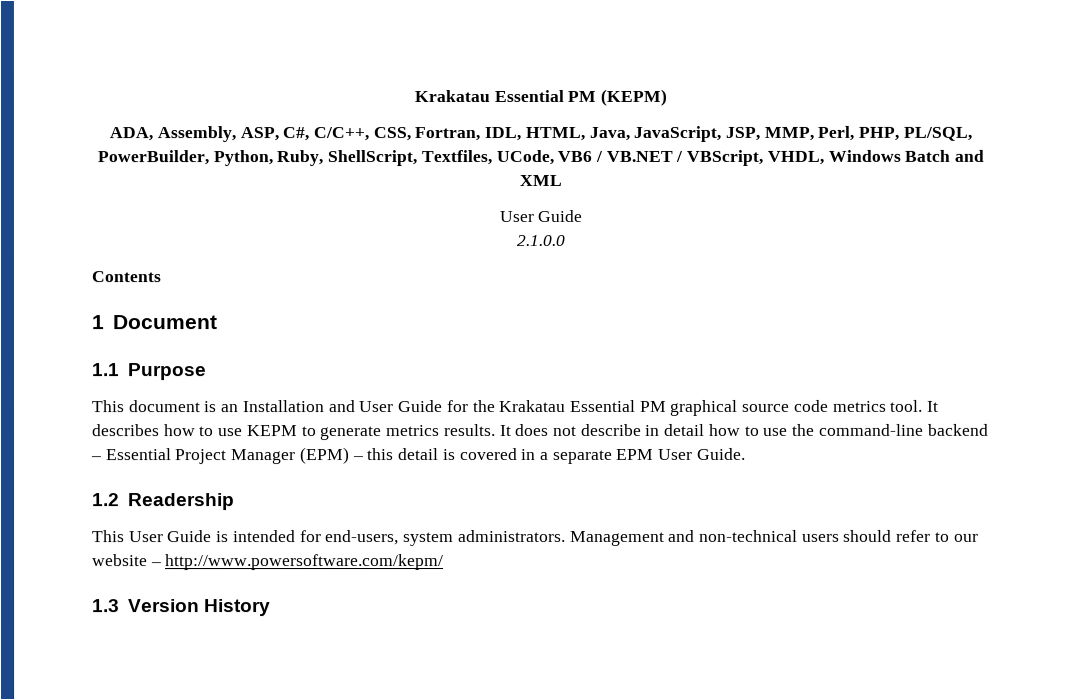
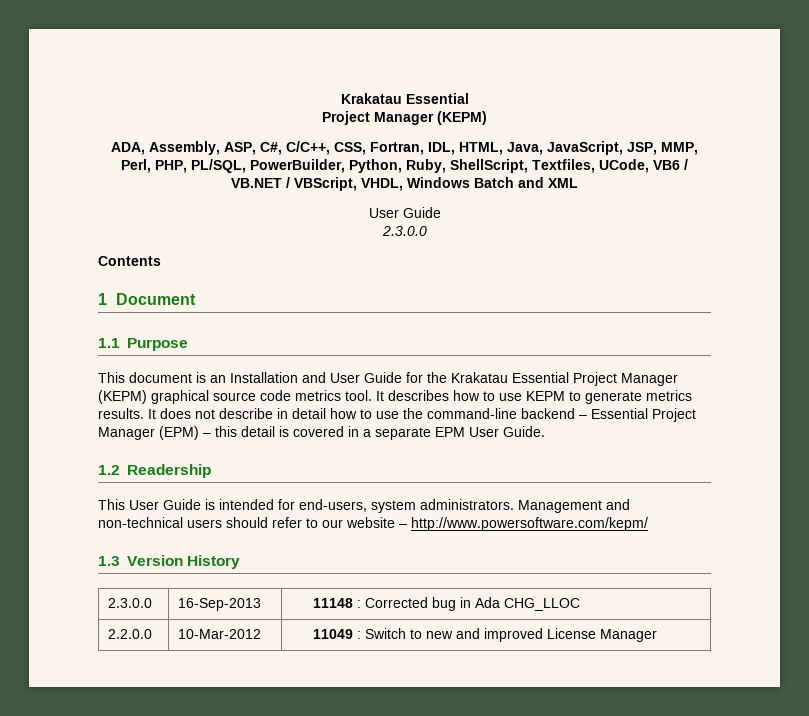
[413,89,597,103] Krakatau Essential PM -> [340,93,469,104] [322,111,434,125] Krakatau Essential // Project Manager
[516,234,565,247] 2.1.0.0 -> [381,226,427,236] 2.3.0.0
[639,400,667,412] PM -> [573,372,678,386] [98,390,147,404] Project Manager (KEPM)
(271, 608) none -> [108,598,153,608] [178,598,262,611] [313,597,581,611] [108,629,153,639] [178,629,262,639] [313,628,658,642] // 2.3.0.0 | 16-Sep-2013 | 11148 : Corrected bug in Ada CHG_LLOC // 2.2.0.0 | 10-Mar-2012 | 11049 : Switch to new and improved License Manager

